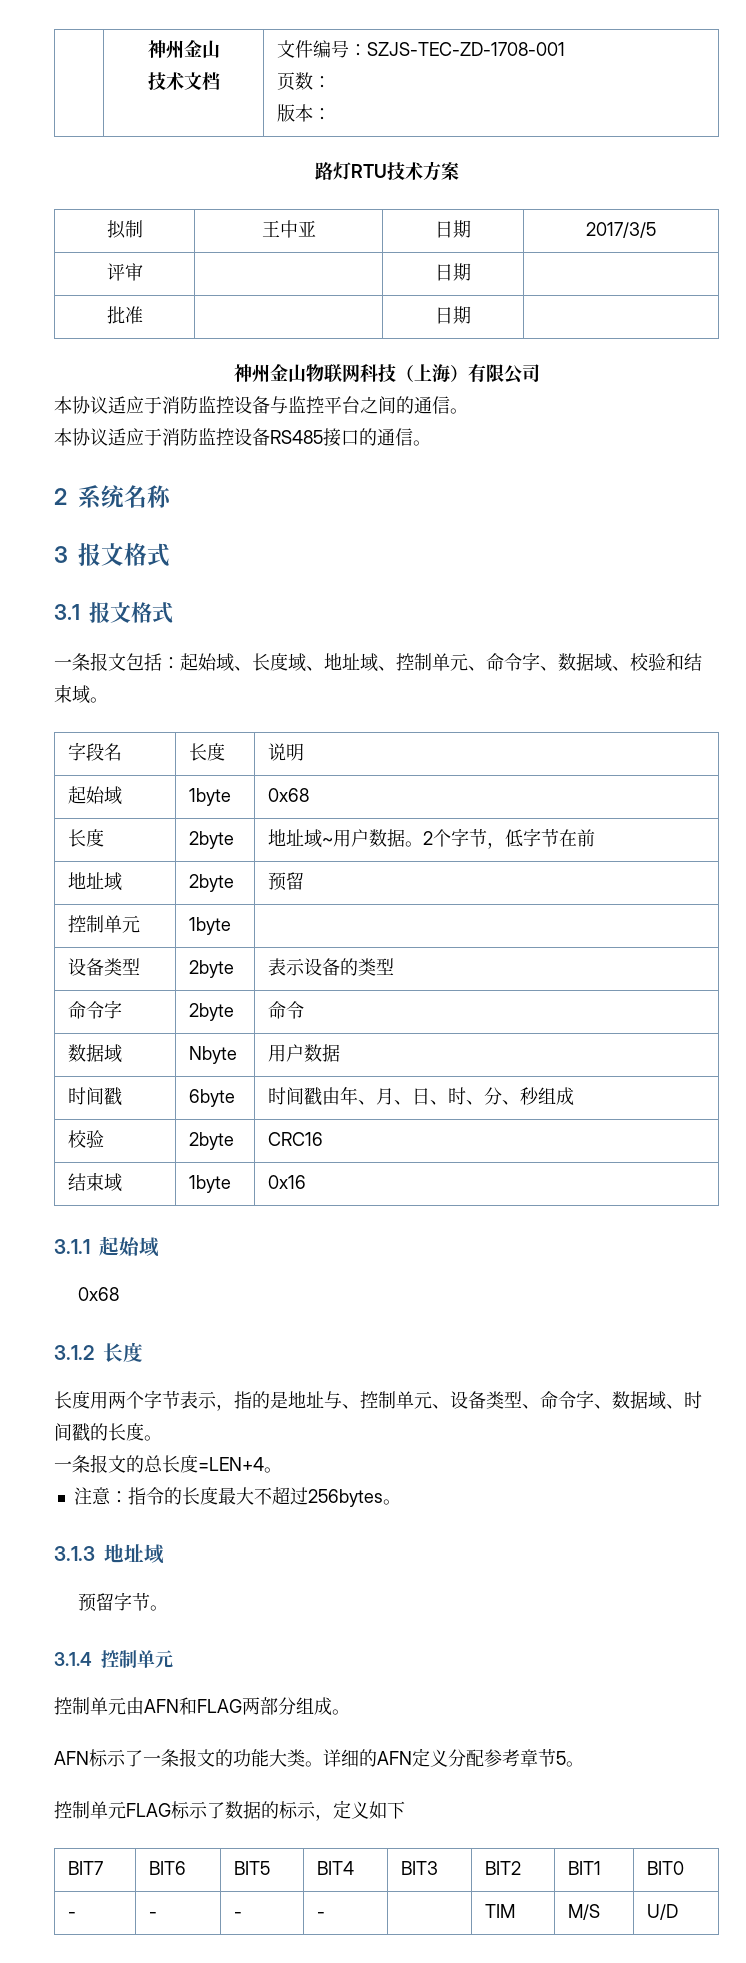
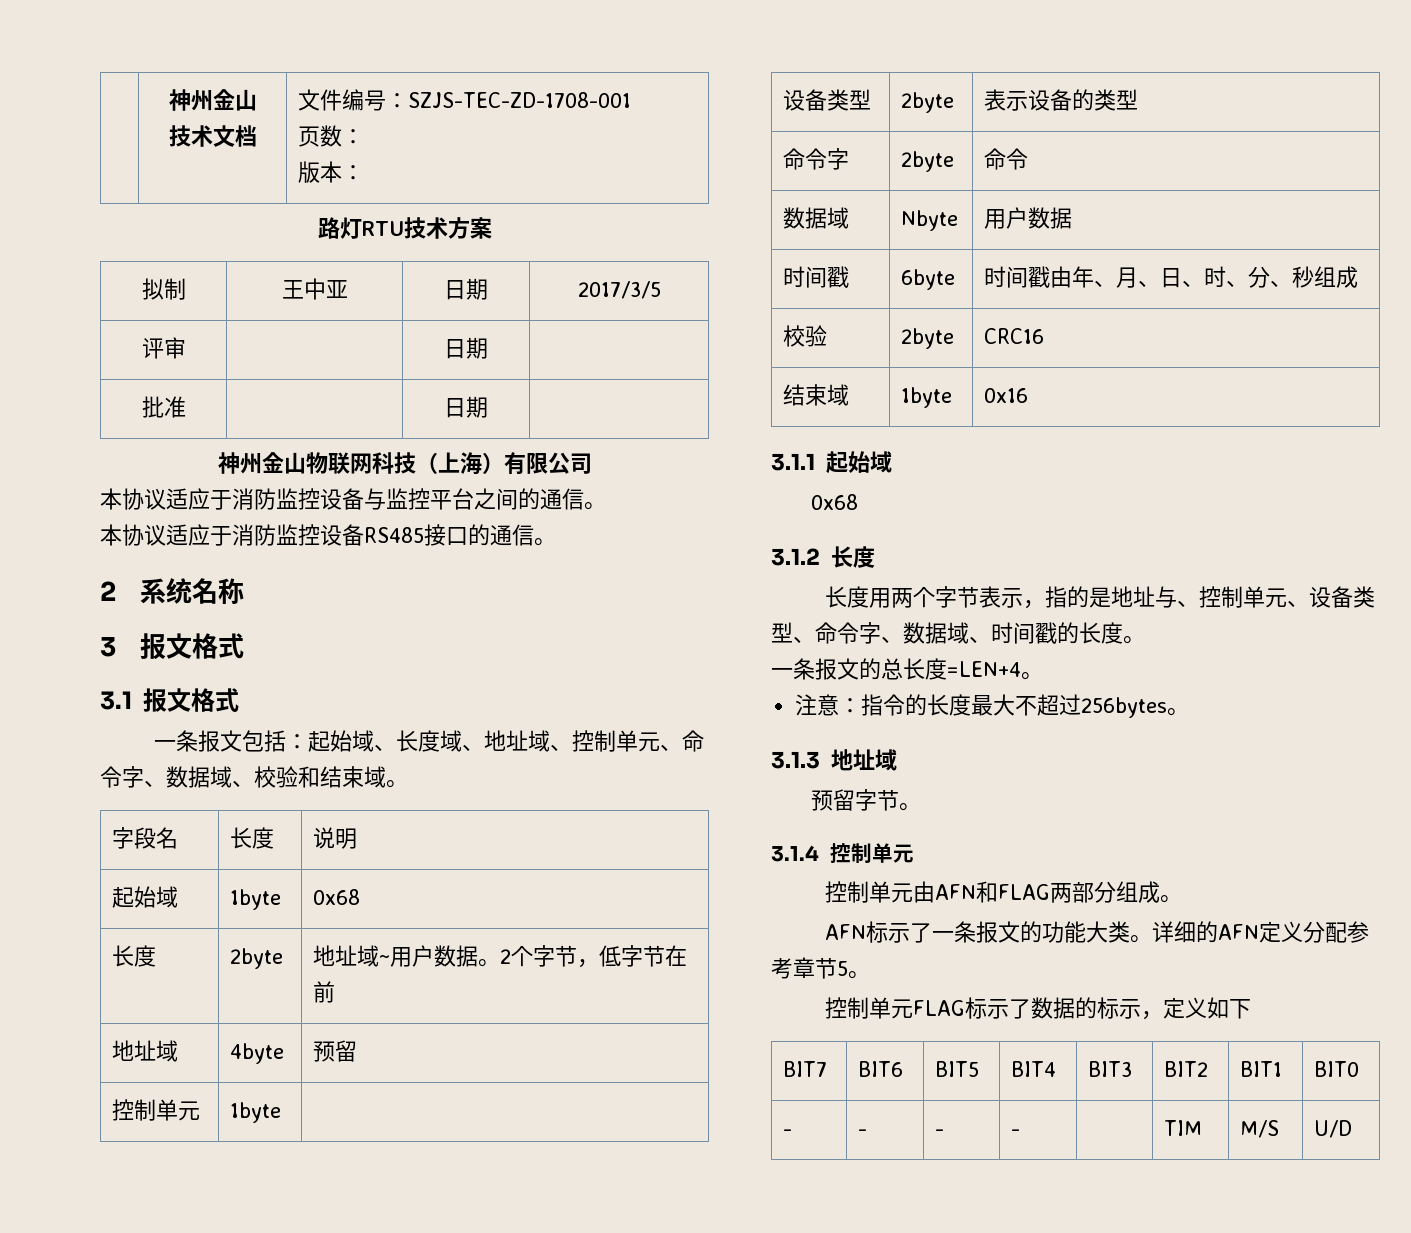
[189,874,235,892] 2byte -> [230,1043,285,1064] 4byte

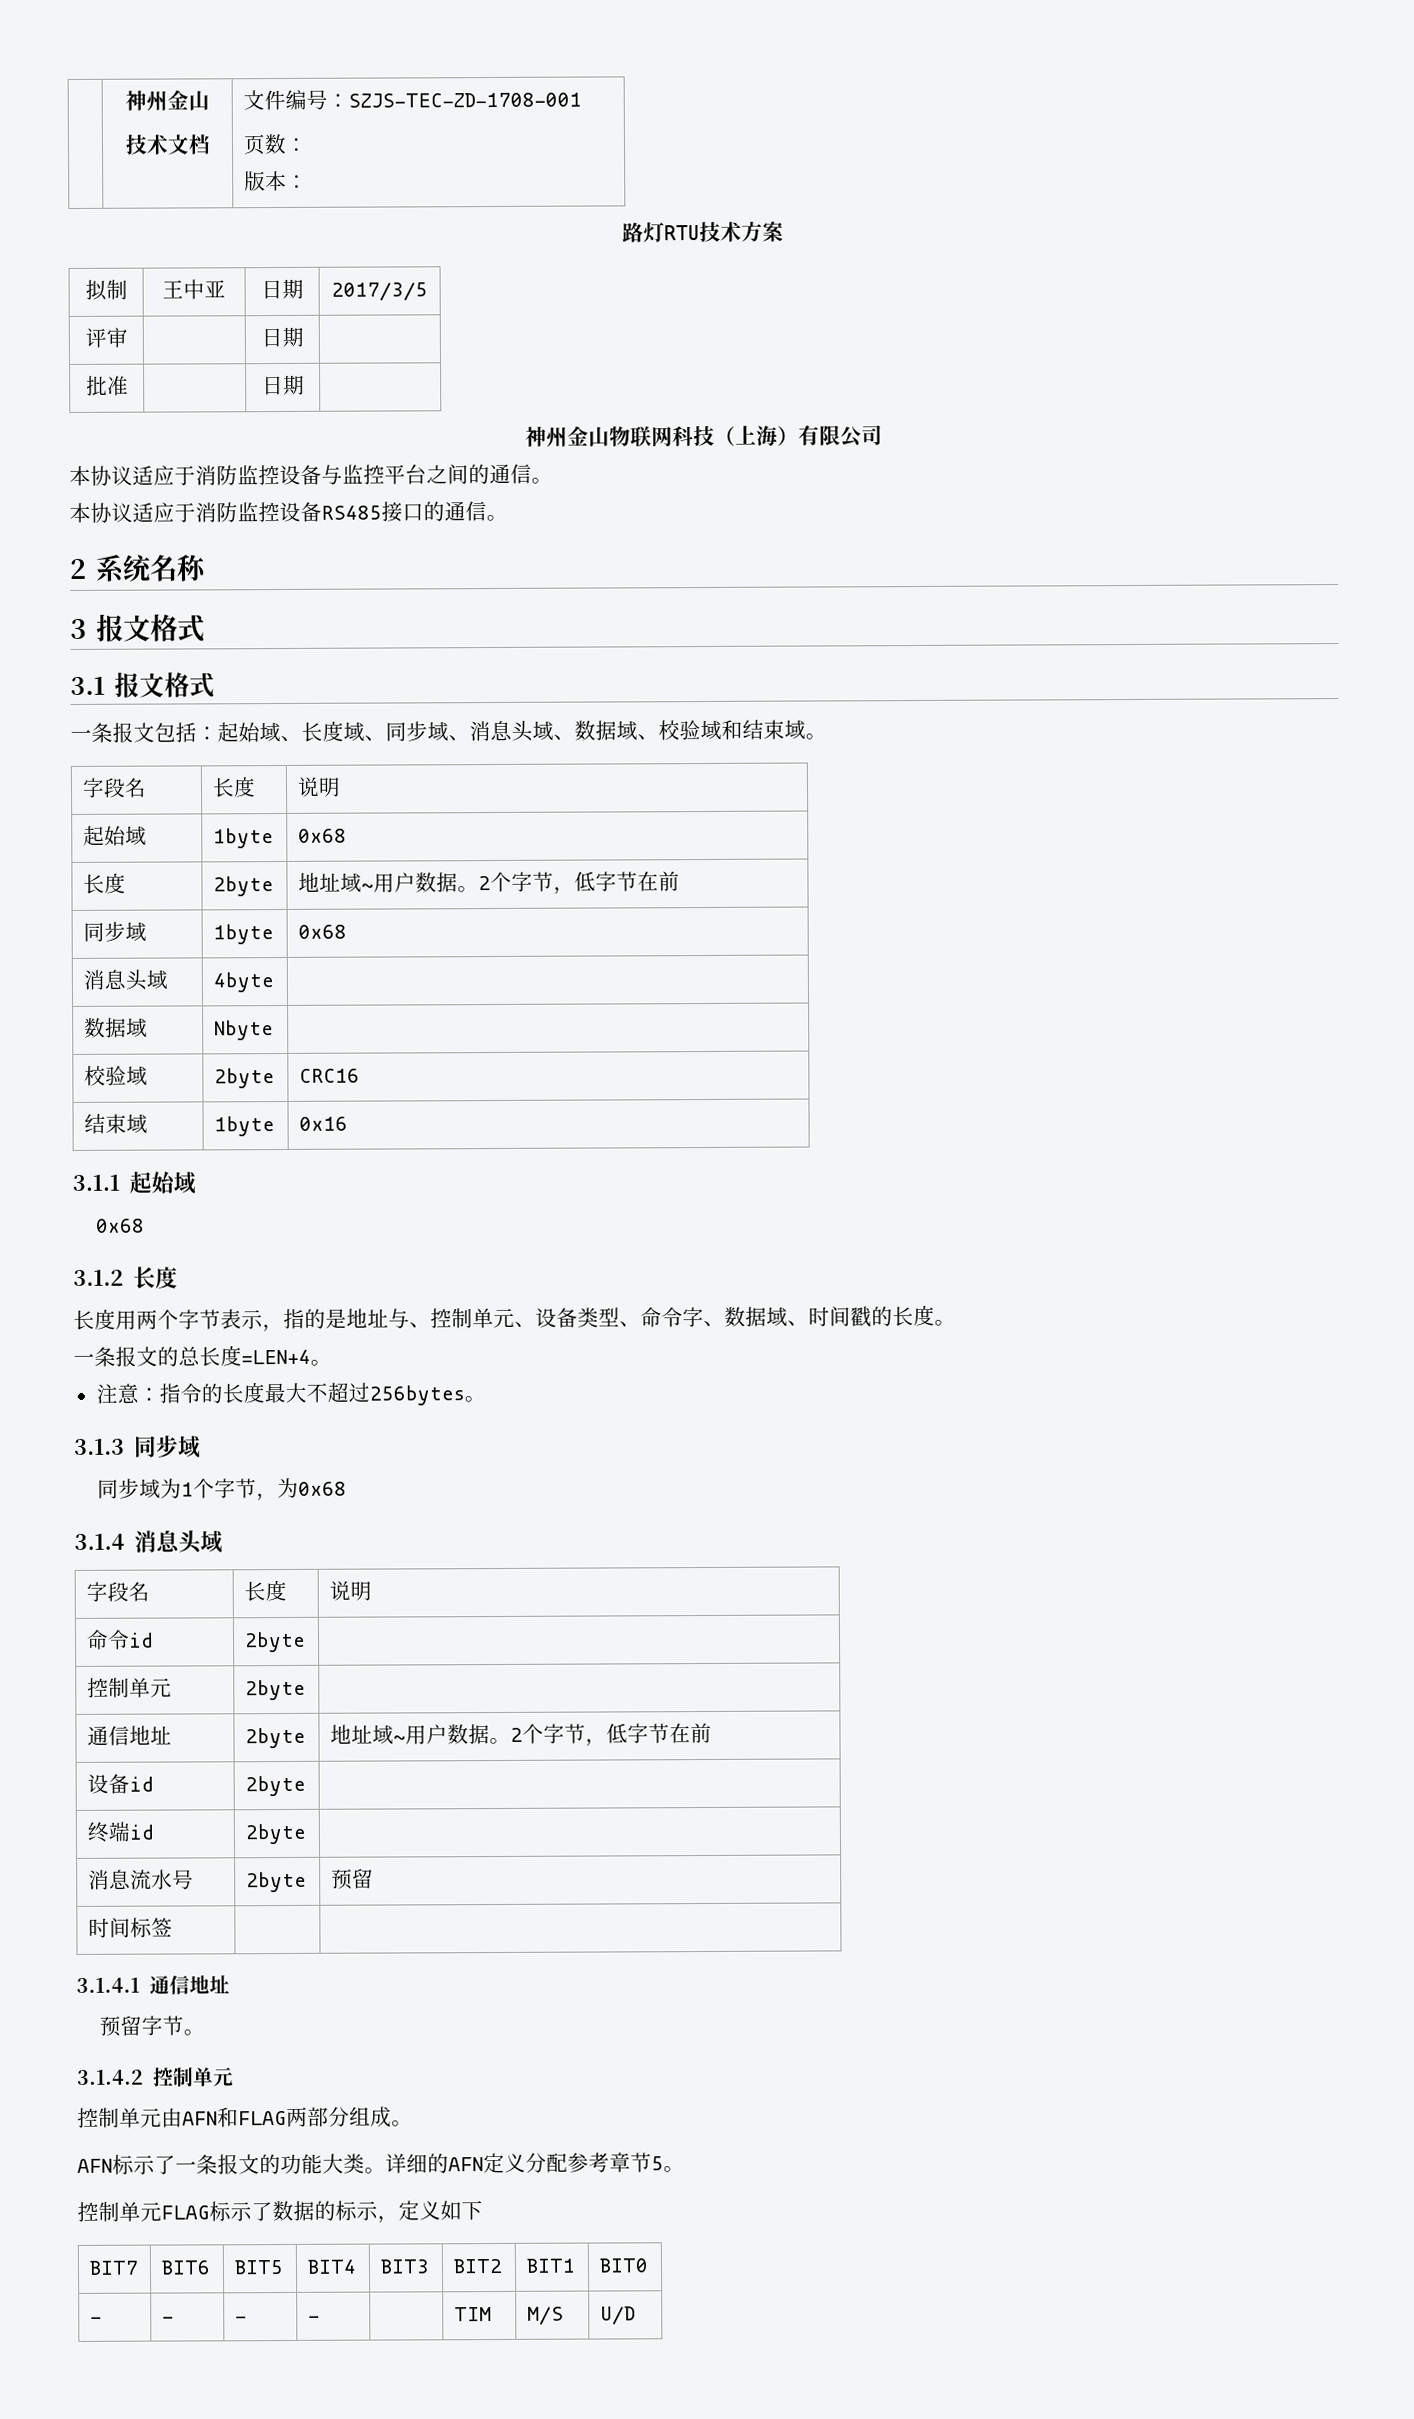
[484,730,705,752] [100,766,144,788] 地址域、控制单元、命令字 -> [385,720,554,742] 同步域、消息头域
(298, 777) none -> [700,719,722,741] 域
[112,1040,179,1062] [230,1043,285,1064] [313,1040,358,1062] [112,1099,201,1121] [230,1102,282,1123] [783,89,872,111] [901,92,955,113] [984,89,1139,111] [783,148,850,170] [901,151,955,172] [984,148,1029,170] [783,207,850,229] [901,210,959,231] [984,207,1073,229] [783,266,850,288] [901,269,956,290] [984,266,1359,288] [783,325,828,347] 地址域 | 4byte | 预留 // 控制单元 | 1byte | // 设备类型 | 2byte | 表示设备的类型 // 命令字 | 2byte | 命令 // 数据域 | Nbyte | 用户数据 // 时间戳 | 6byte | 时间戳由年、月、日、时、分、秒组成 // 校验 -> [82,921,147,942] [212,924,274,945] [297,924,347,939] [82,969,168,991] [212,972,274,993] [83,1017,148,1038] [213,1020,274,1041] [83,1065,148,1086] 同步域 | 1byte | 0x68 // 消息头域 | 4byte | // 数据域 | Nbyte | // 校验域
[831,749,897,771] 地址域 -> [134,1435,202,1459] [96,1477,347,1502] [74,1530,224,1554] [85,1581,150,1602] [243,1579,287,1602] [328,1580,372,1601] [85,1629,154,1650] [243,1631,306,1653] [86,1677,172,1698] [244,1679,306,1701] [86,1725,172,1746] [244,1727,306,1749] [329,1722,712,1747] [86,1773,154,1794] [244,1775,306,1797] [86,1821,154,1843] [244,1823,306,1845] [87,1869,194,1890] [245,1871,307,1893] [330,1868,374,1890] [87,1917,173,1938] [76,1975,231,1995] 同步域 // 同步域为1个字节，为0x68 // 3.1.4消息头域 // 字段名 | 长度 | 说明 // 命令id | 2byte | // 控制单元 | 2byte | // 通信地址 | 2byte | 地址域~用户数据。2个字节，低字节在前 // 设备id | 2byte | // 终端id | 2byte | // 消息流水号 | 2byte | 预留 // 时间标签 | | // 3.1.4.1通信地址
[771,845,819,862] 3.1.4 -> [77,2069,144,2085] 3.1.4.2

